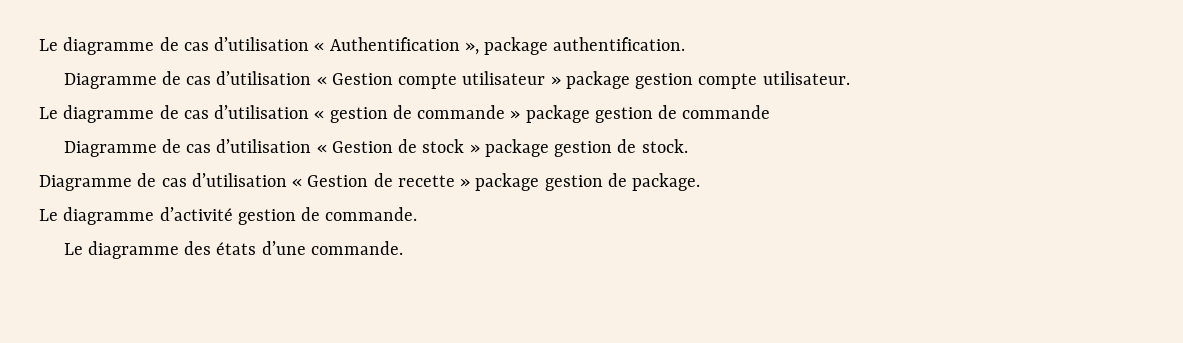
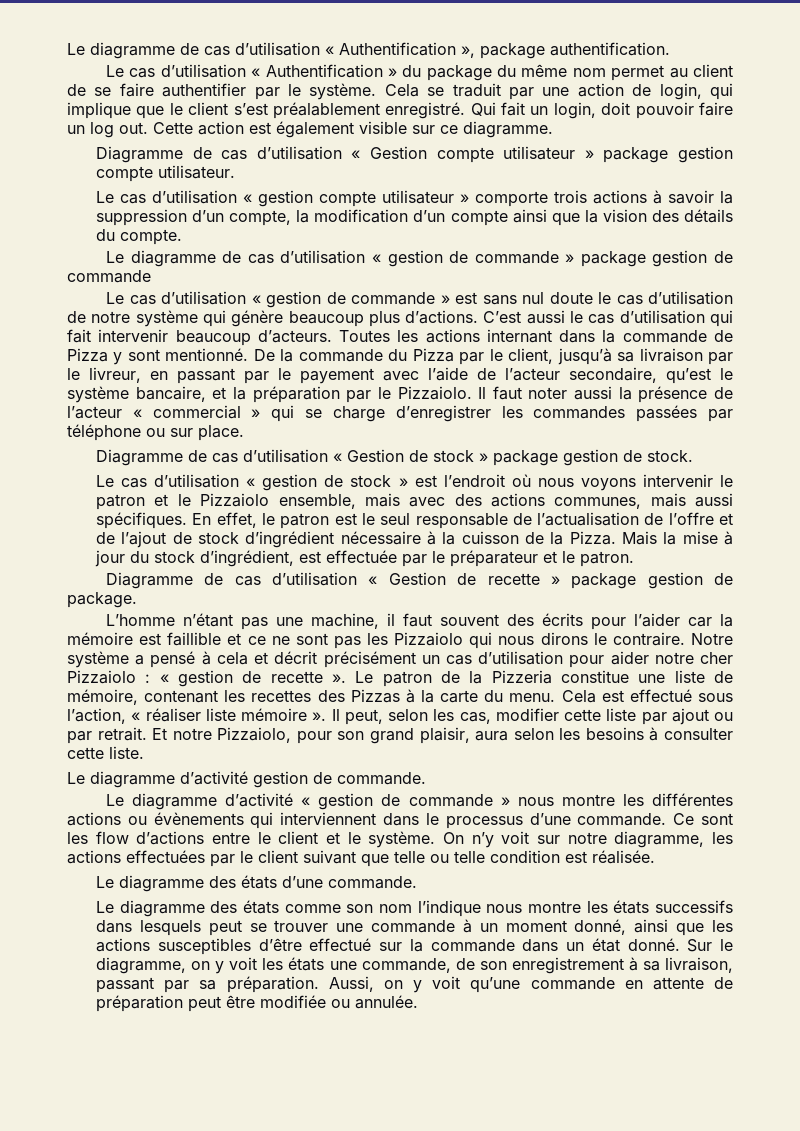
(686, 44) none -> [106,64,733,81] [67,83,733,100] [67,102,733,119] [67,121,553,138] // Le cas d’utilisation « Authentification » du package du même nom permet au client de se faire authentifier par le système. Cela se traduit par une action de login, qui implique que le client s’est préalablement enregistré. Qui fait un login, doit pouvoir faire un log out. Cette action est également visible sur ce diagramme.
(850, 78) none -> [96,190,733,207] [96,209,733,226] [96,229,183,245] // Le cas d’utilisation « gestion compte utilisateur » comporte trois actions à savoir la suppression d’un compte, la modification d’un compte ainsi que la vision des détails du compte.
(771, 112) none -> [106,291,734,308] [67,310,733,327] [67,329,733,346] [67,348,733,365] [67,367,733,384] [67,386,733,403] [67,405,733,422] [67,424,244,441] // Le cas d’utilisation « gestion de commande » est sans nul doute le cas d’utilisation de notre système qui génère beaucoup plus d’actions. C’est aussi le cas d’utilisation qui fait intervenir beaucoup d’acteurs. Toutes les actions internant dans la commande de Pizza y sont mentionné. De la commande du Pizza par le client, jusqu’à sa livraison par le livreur, en passant par le payement avec l’aide de l’acteur secondaire, qu’est le système bancaire, et la préparation par le Pizzaiolo. Il faut noter aussi la présence de l’acteur « commercial » qui se charge d’enregistrer les commandes passées par téléphone ou sur place.
(688, 146) none -> [96,474,733,491] [96,493,733,510] [96,512,734,529] [96,531,733,548] [95,550,635,567] // Le cas d’utilisation « gestion de stock » est l’endroit où nous voyons intervenir le patron et le Pizzaiolo ensemble, mais avec des actions communes, mais aussi spécifiques. En effet, le patron est le seul responsable de l’actualisation de l’offre et de l’ajout de stock d’ingrédient nécessaire à la cuisson de la Pizza. Mais la mise à jour du stock d’ingrédient, est effectuée par le préparateur et le patron.
(701, 182) none -> [106,613,734,630] [67,632,733,649] [67,651,733,668] [67,670,733,687] [67,689,733,705] [67,708,733,725] [67,727,733,744] [67,746,144,759] // L’homme n’étant pas une machine, il faut souvent des écrits pour l’aider car la mémoire est faillible et ce ne sont pas les Pizzaiolo qui nous dirons le contraire. Notre système a pensé à cela et décrit précisément un cas d’utilisation pour aider notre cher Pizzaiolo : « gestion de recette ». Le patron de la Pizzeria constitue une liste de mémoire, contenant les recettes des Pizzas à la carte du menu. Cela est effectué sous l’action, « réaliser liste mémoire ». Il peut, selon les cas, modifier cette liste par ajout ou par retrait. Et notre Pizzaiolo, pour son grand plaisir, aura selon les besoins à consulter cette liste.
(418, 214) none -> [106,793,734,810] [67,812,733,829] [67,831,733,848] [67,850,655,867] // Le diagramme d’activité « gestion de commande » nous montre les différentes actions ou évènements qui interviennent dans le processus d’une commande. Ce sont les flow d’actions entre le client et le système. On n’y voit sur notre diagramme, les actions effectuées par le client suivant que telle ou telle condition est réalisée.
(403, 248) none -> [96,900,734,917] [96,919,733,936] [96,938,734,955] [96,957,733,974] [96,976,734,993] [96,995,419,1012] // Le diagramme des états comme son nom l’indique nous montre les états successifs dans lesquels peut se trouver une commande à un moment donné, ainsi que les actions susceptibles d’être effectué sur la commande dans un état donné. Sur le diagramme, on y voit les états une commande, de son enregistrement à sa livraison, passant par sa préparation. Aussi, on y voit qu’une commande en attente de préparation peut être modifiée ou annulée.

